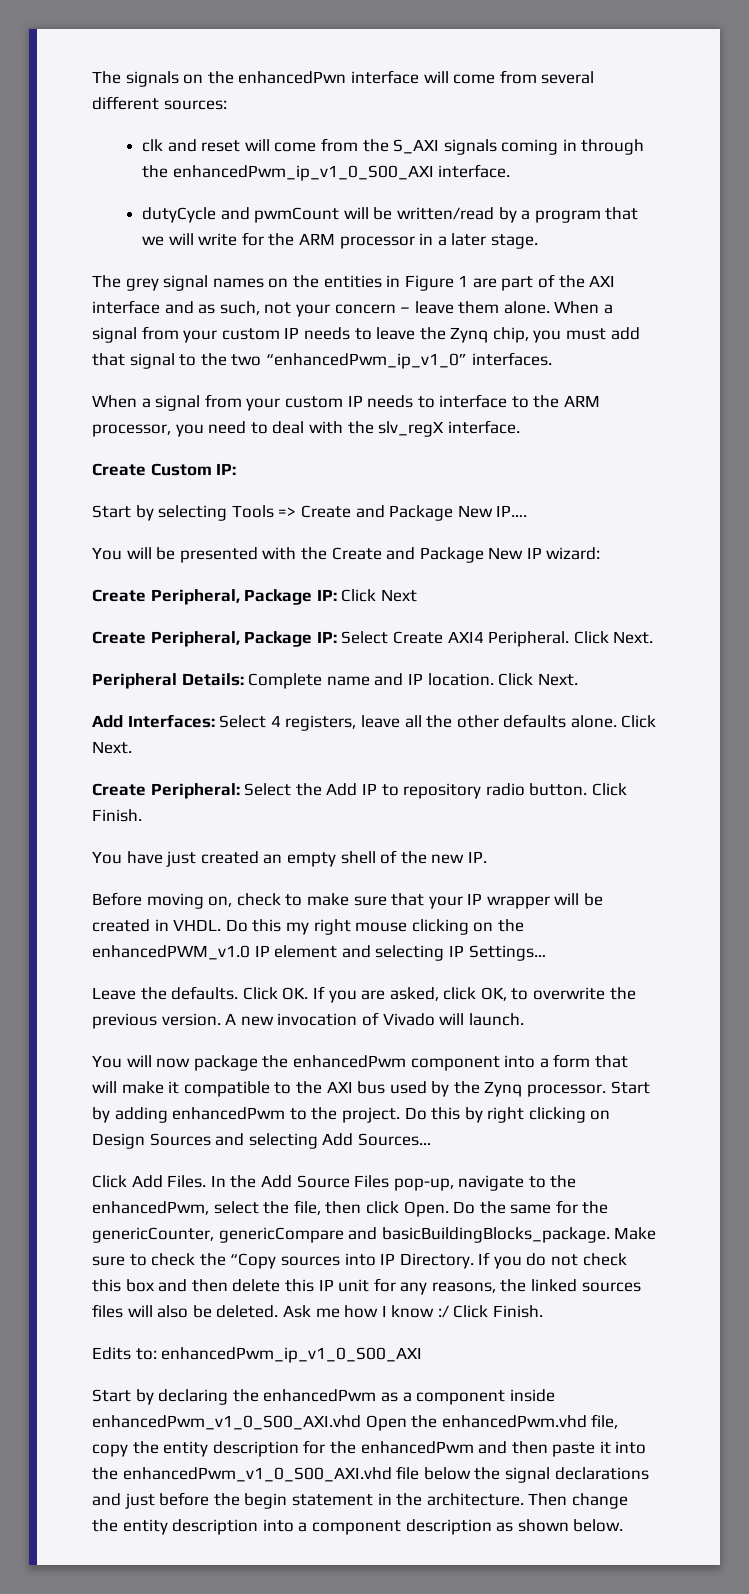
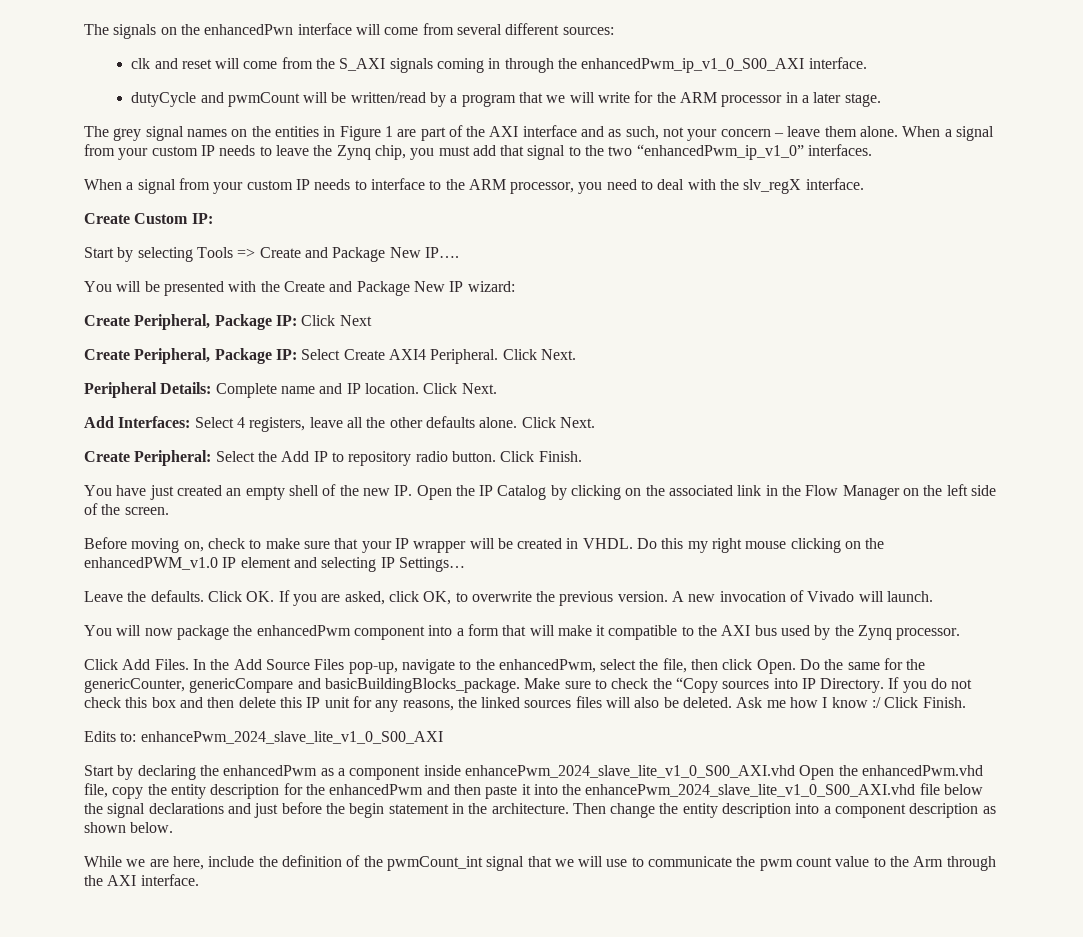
(487, 857) none -> [416,484,996,500] [84,503,169,515] Open the IP Catalog by clicking on the associated link in the Flow Manager on the left side of the screen.
[610,1081,650,1094] [92,1107,611,1123] [92,1133,431,1149] Start by adding enhancedPwm to the project. Do this by right clicking on Design Sources and selecting Add Sources… -> (961, 634) none
[161,1347,423,1363] enhancedPwm_ip_v1_0_S00_AXI -> [140,731,443,744] enhancePwm_2024_slave_lite_v1_0_S00_AXI
[92,1415,361,1430] enhancedPwm_v1_0_S00_AXI.vhd -> [464,765,795,778] enhancePwm_2024_slave_lite_v1_0_S00_AXI.vhd
[122,1467,392,1482] enhancedPwm_v1_0_S00_AXI.vhd -> [585,784,916,797] enhancePwm_2024_slave_lite_v1_0_S00_AXI.vhd
(624, 1525) none -> [84,855,996,871] [84,874,199,886] // While we are here, include the definition of the pwmCount_int signal that we will use to communicate the pwm count value to the Arm through the AXI interface.

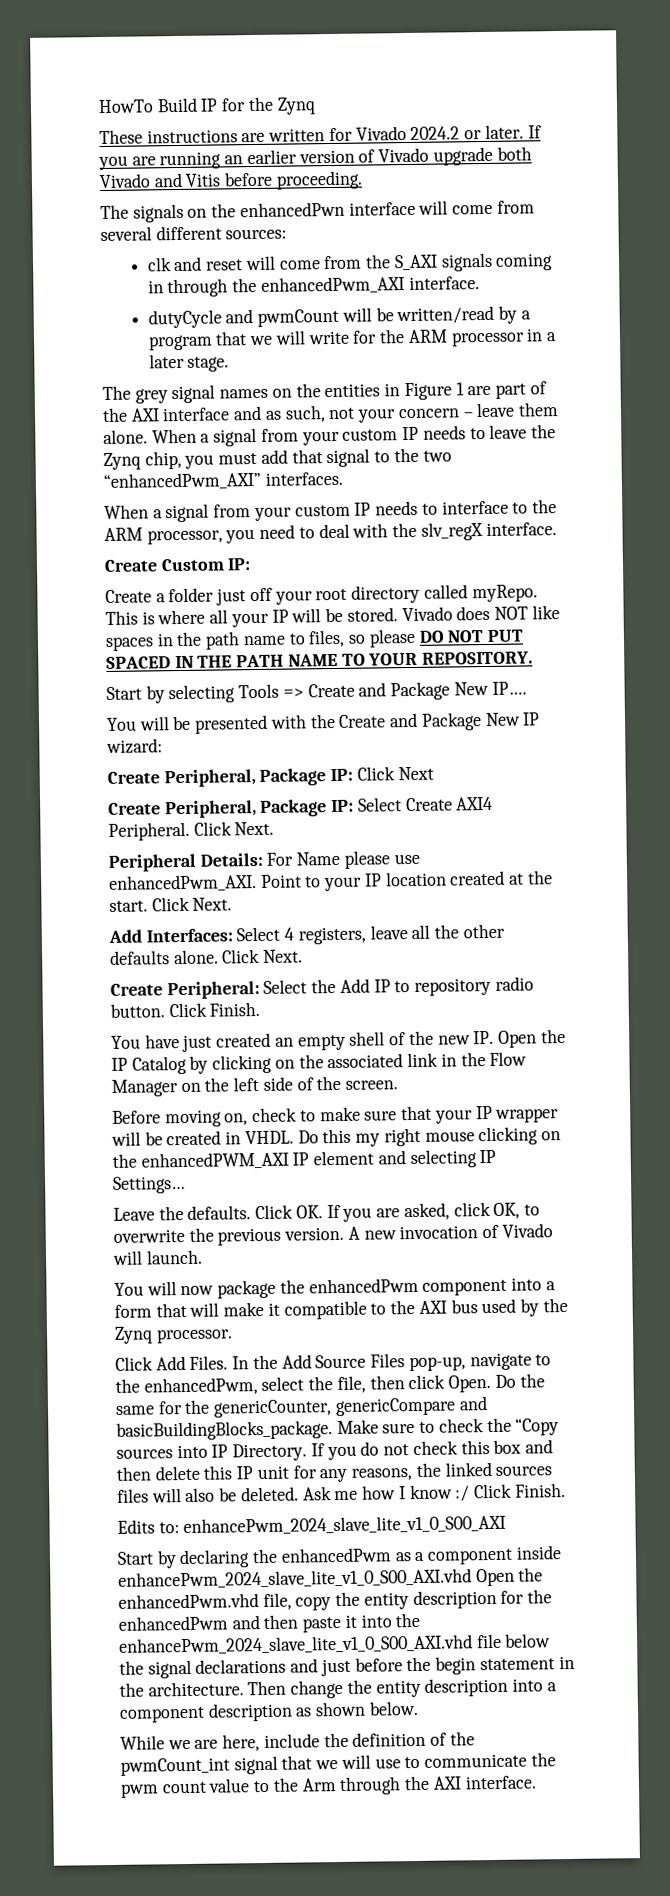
(84, 29) none -> [98,96,316,115] [99,124,542,145] [98,146,532,171] [99,170,363,190] HowTo Build IP for the Zynq // These instructions are written for Vivado 2024.2 or later. If you are running an earlier version of Vivado upgrade both Vivado and Vitis before proceeding. //
[581,58,805,73] enhancedPwm_ip_v1_0_S00_AXI -> [260,276,405,294] enhancedPwm_AXI
[636,144,804,160] “enhancedPwm_ip_v1_0” -> [103,471,261,490] “enhancedPwm_AXI”
(213, 218) none -> [105,584,538,606] [105,605,560,628] [105,628,524,651] [106,651,534,669] // Create a folder just off your root directory called myRepo. This is where all your IP will be stored. Vivado does NOT like spaces in the path name to files, so please DO NOT PUT SPACED IN THE PATH NAME TO YOUR REPOSITORY.
[215,383,419,398] Complete name and IP location. -> [266,850,420,869] [109,870,553,892] [109,900,148,912] For Name please use enhancedPwm_AXI. Point to your IP location created at the start.
[84,557,218,570] enhancedPWM_v1.0 -> [140,1151,289,1170] enhancedPWM_AXI

